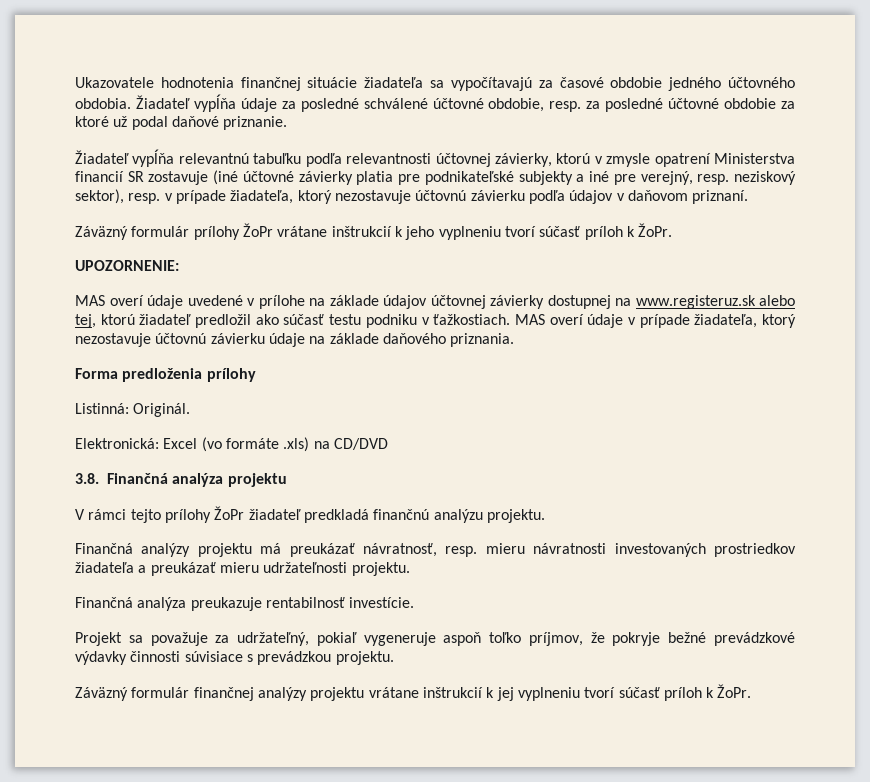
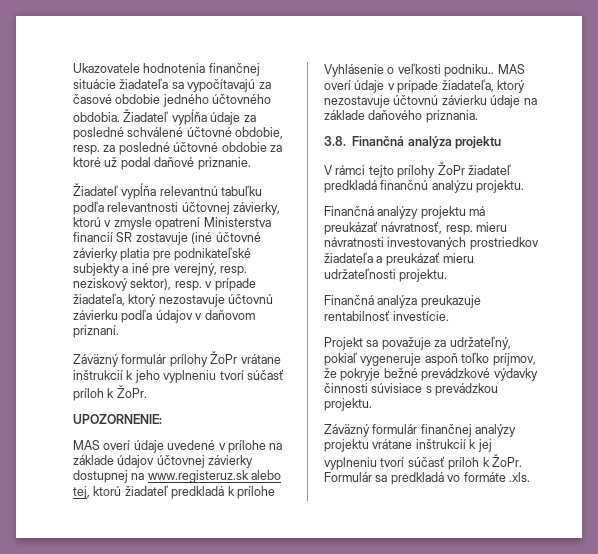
[195,314,511,328] predložil ako súčasť testu podniku v ťažkostiach. -> [171,486,275,499] [324,63,495,77] predkladá k prílohe Vyhlásenie o veľkosti podniku..
[75,368,256,382] [75,403,191,417] [75,437,388,452] // Forma predloženia prílohy // Listinná: Originál. // Elektronická: Excel (vo formáte .xls) na CD/DVD -> (478, 116) none
(752, 691) none -> [324,472,530,485] Formulár sa predkladá vo formáte .xls.

